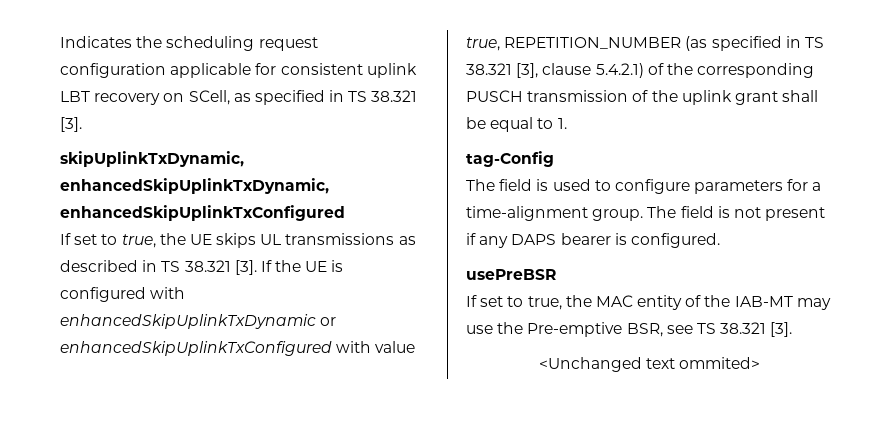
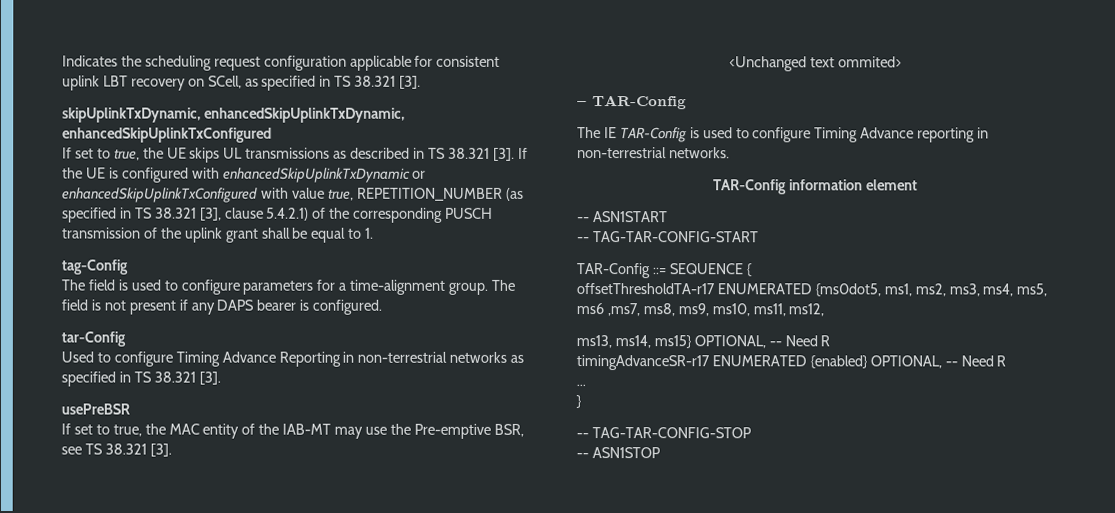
(720, 240) none -> [61,331,126,347] [61,351,525,367] [61,371,221,387] // tar-Config // Used to configure Timing Advance Reporting in non-terrestrial networks as specified in TS 38.321 [3].
(761, 363) none -> [577,95,687,110] [577,127,990,143] [577,147,730,159] [713,179,918,195] [577,211,668,223] [577,231,759,243] [576,263,752,279] [576,283,1048,297] [576,303,825,317] [576,335,831,349] [576,355,1007,371] [576,384,586,387] [576,395,582,409] [576,427,751,439] [576,447,660,459] // – TAR-Config // The IE TAR-Config is used to configure Timing Advance reporting in non-terrestrial networks. // TAR-Config information element // -- ASN1START // -- TAG-TAR-CONFIG-START // TAR-Config ::= SEQUENCE { // offsetThresholdTA-r17 ENUMERATED {ms0dot5, ms1, ms2, ms3, ms4, ms5, ms6 ,ms7, ms8, ms9, ms10, ms11, ms12, // ms13, ms14, ms15} OPTIONAL, -- Need R // timingAdvanceSR-r17 ENUMERATED {enabled} OPTIONAL, -- Need R // ... // } // -- TAG-TAR-CONFIG-STOP // -- ASN1STOP

